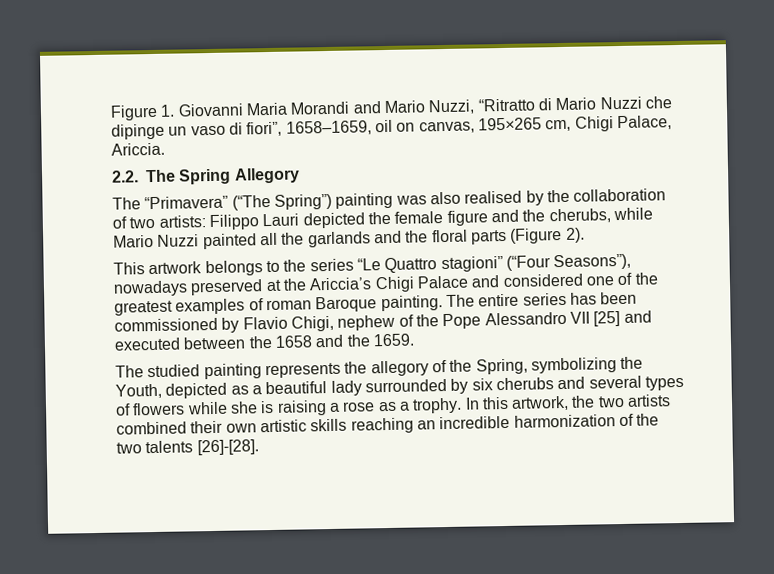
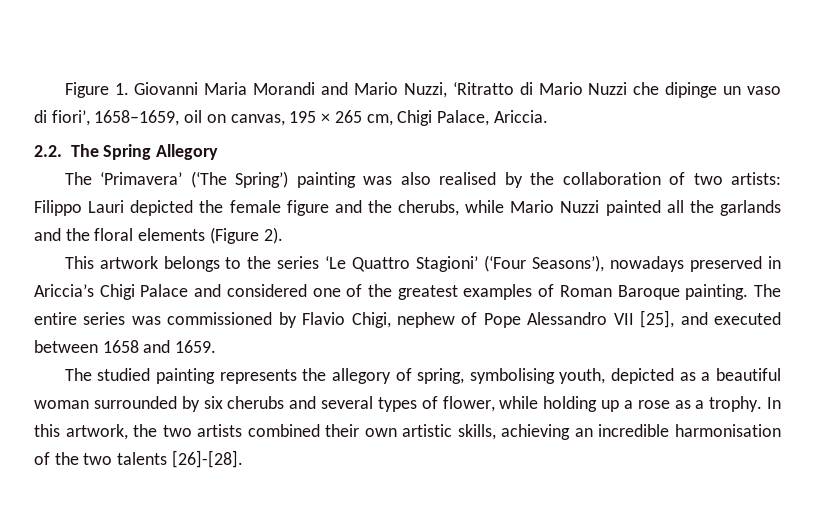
[477,98,536,112] “Ritratto -> [452,82,514,95] ‘Ritratto
[246,121,283,137] fiori”, -> [51,110,90,126] fiori’,
[477,117,542,131] 195×265 -> [289,110,362,123] 195 × 265
[144,193,332,211] “Primavera” (“The Spring”) -> [100,171,289,188] ‘Primavera’ (‘The Spring’)
[470,229,507,245] parts -> [138,228,206,241] elements
[356,253,632,274] [113,278,307,297] “Le Quattro stagioni” (“Four Seasons”), nowadays preserved at the -> [325,255,782,272] ‘Le Quattro Stagioni’ (‘Four Seasons’), nowadays preserved in
[265,299,312,311] roman -> [559,285,612,297] Roman
[569,291,638,305] has been -> [131,316,161,325] was
[415,314,439,327] the -> (478, 318) none
[593,311,621,327] [25] -> [640,310,675,328] [25],
[248,335,273,349] the -> (98, 346) none
[346,334,371,347] the -> (171, 346) none
[449,356,644,375] [115,383,162,399] the Spring, symbolizing the Youth, -> [417,368,606,384] spring, symbolising youth,
[330,380,362,396] lady -> [34,400,89,409] woman
[132,400,327,416] flowers while she is raising -> [442,396,619,412] flower, while holding up
[310,417,414,434] skills reaching -> [457,424,571,440] skills, achieving
[513,414,616,428] harmonization -> [675,424,782,437] harmonisation

